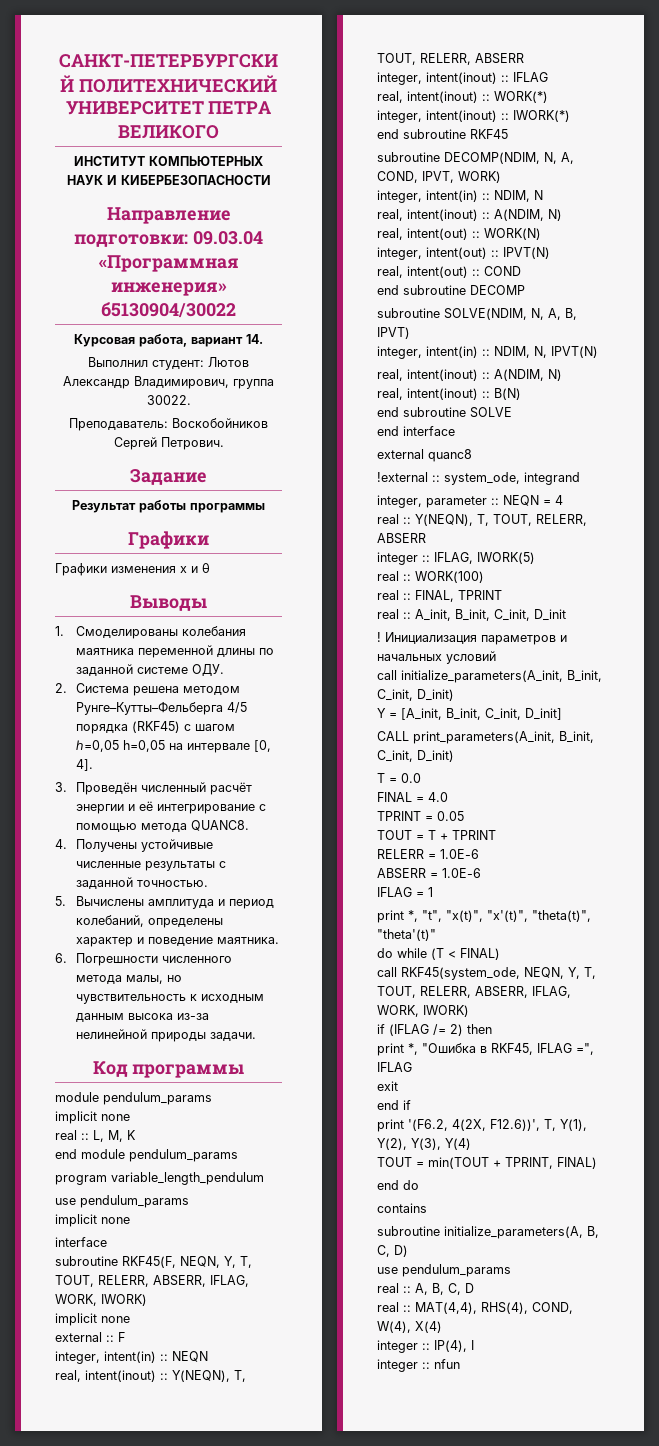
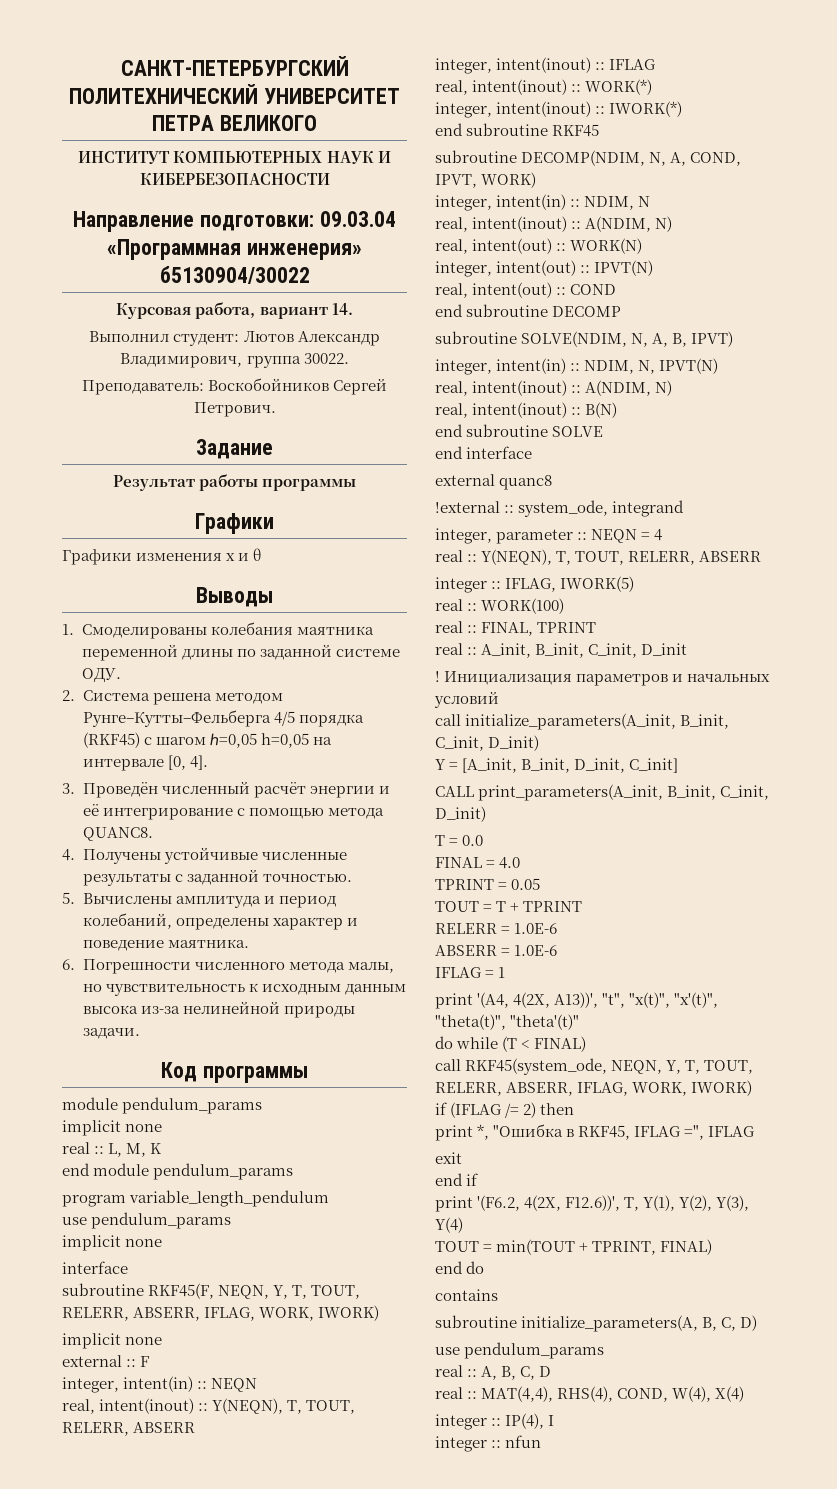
[485,708,562,720] C_init, D_init] -> [574,758,679,773] D_init, C_init]
[408,910,418,922] *, -> [477,992,599,1008] '(A4, 4(2X, A13))',

